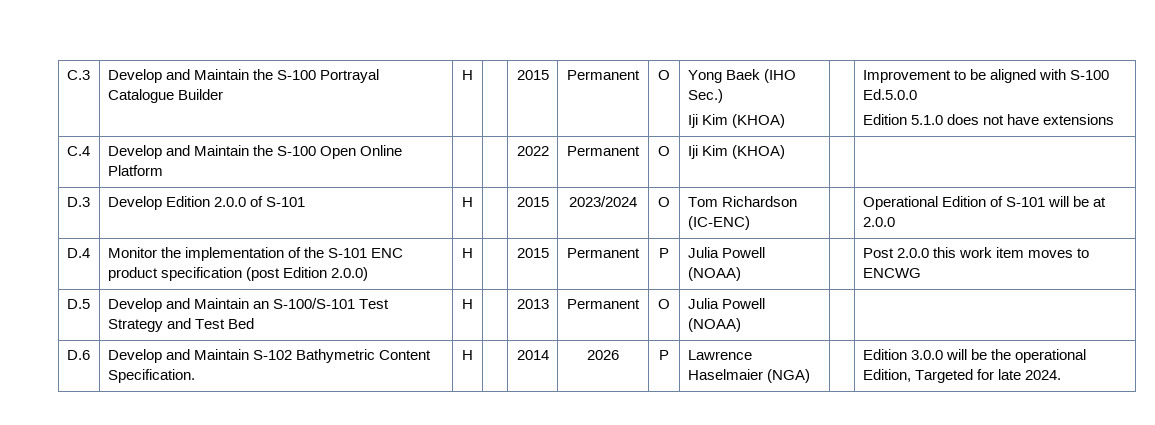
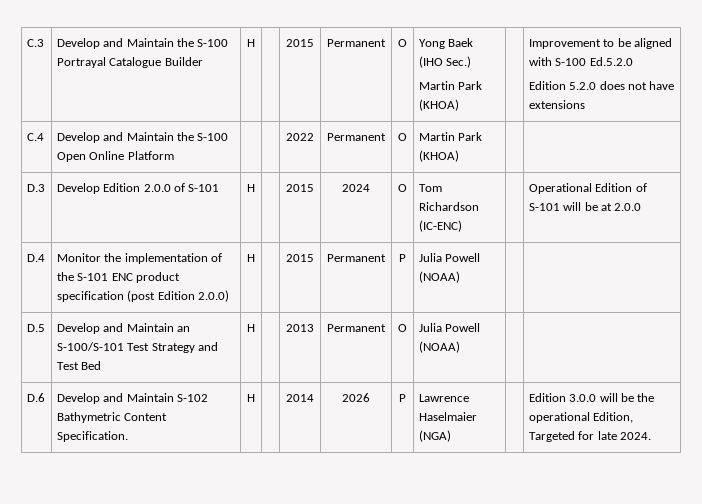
[687,114,728,128] Iji Kim -> [418,81,483,90] Martin Park
[862,89,917,100] [862,114,943,125] Ed.5.0.0 // Edition 5.1.0 -> [589,57,633,66] [528,81,597,90] Ed.5.2.0 // Edition 5.2.0
[687,145,728,159] Iji Kim -> [418,132,483,141] Martin Park
[569,196,637,207] 2023/2024 -> [342,184,370,192] 2024
[862,247,1090,258] [862,268,921,278] Post 2.0.0 this work item moves to ENCWG -> (460, 277) none

